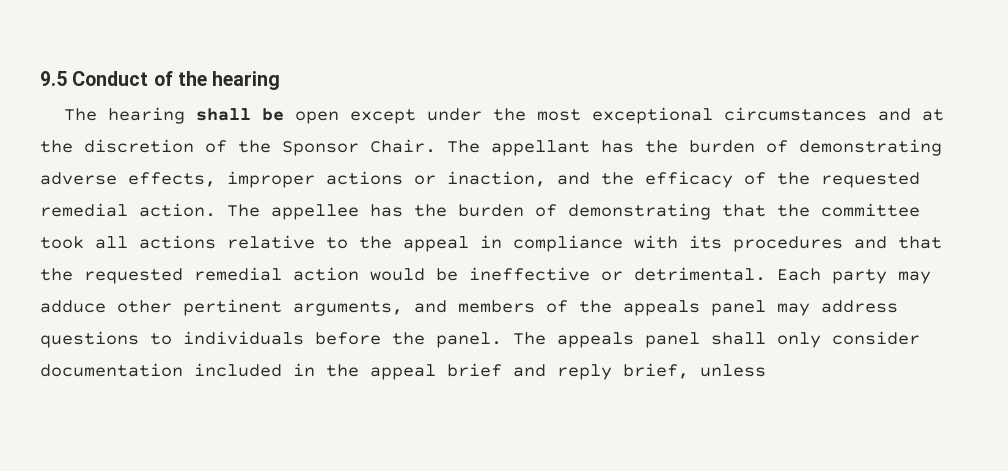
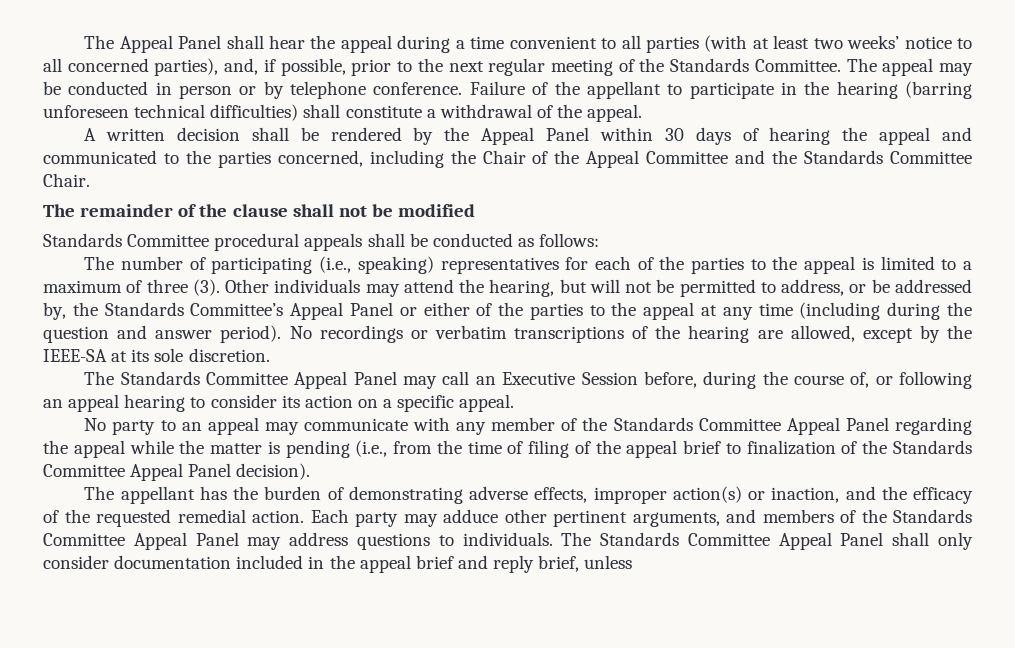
[40,71,281,90] [64,107,945,124] [40,139,436,156] 9.5 Conduct of the hearing // The hearing shall be open except under the most exceptional circumstances and at the discretion of the Sponsor Chair. -> [84,35,972,53] [43,58,973,76] [43,81,973,99] [43,104,643,122] [84,127,972,145] [43,150,972,168] [43,173,90,187] [43,204,476,217] [43,233,600,251] [84,256,973,274] [43,279,973,297] [43,302,972,320] [43,325,972,343] [43,348,270,362] [84,371,973,389] [43,394,515,412] [84,417,973,435] [43,440,973,458] [43,463,311,481] The Appeal Panel shall hear the appeal during a time convenient to all parties (with at least two weeks’ notice to all concerned parties), and, if possible, prior to the next regular meeting of the Standards Committee. The appeal may be conducted in person or by telephone conference. Failure of the appellant to participate in the hearing (barring unforeseen technical difficulties) shall constitute a withdrawal of the appeal. // A written decision shall be rendered by the Appeal Panel within 30 days of hearing the appeal and communicated to the parties concerned, including the Chair of the Appeal Committee and the Standards Committee Chair. // The remainder of the clause shall not be modified // Standards Committee procedural appeals shall be conducted as follows: // The number of participating (i.e., speaking) representatives for each of the parties to the appeal is limited to a maximum of three (3). Other individuals may attend the hearing, but will not be permitted to address, or be addressed by, the Standards Committee’s Appeal Panel or either of the parties to the appeal at any time (including during the question and answer period). No recordings or verbatim transcriptions of the hearing are allowed, except by the IEEE-SA at its sole discretion. // The Standards Committee Appeal Panel may call an Executive Session before, during the course of, or following an appeal hearing to consider its action on a specific appeal. // No party to an appeal may communicate with any member of the Standards Committee Appeal Panel regarding the appeal while the matter is pending (i.e., from the time of filing of the appeal brief to finalization of the Standards Committee Appeal Panel decision). //
[326,171,403,185] actions -> [672,486,742,503] action(s)
[227,203,920,220] [40,235,942,252] [40,267,766,284] The appellee has the burden of demonstrating that the committee took all actions relative to the appeal in compliance with its procedures and that the requested remedial action would be ineffective or detrimental. -> (304, 516) none
[623,300,898,316] [40,331,700,348] appeals panel may address questions to individuals before the panel. The appeals panel -> [893,509,972,523] [43,532,884,550] Standards Committee Appeal Panel may address questions to individuals. The Standards Committee Appeal Panel

